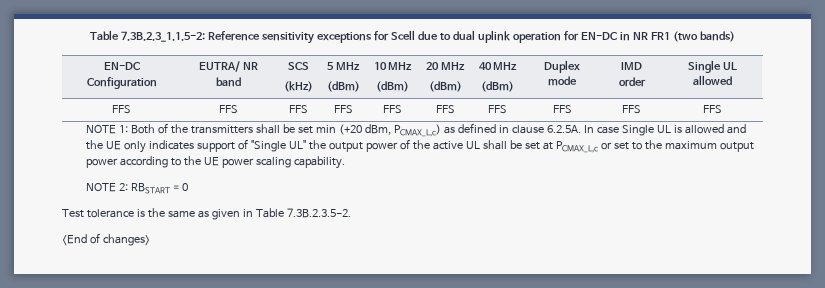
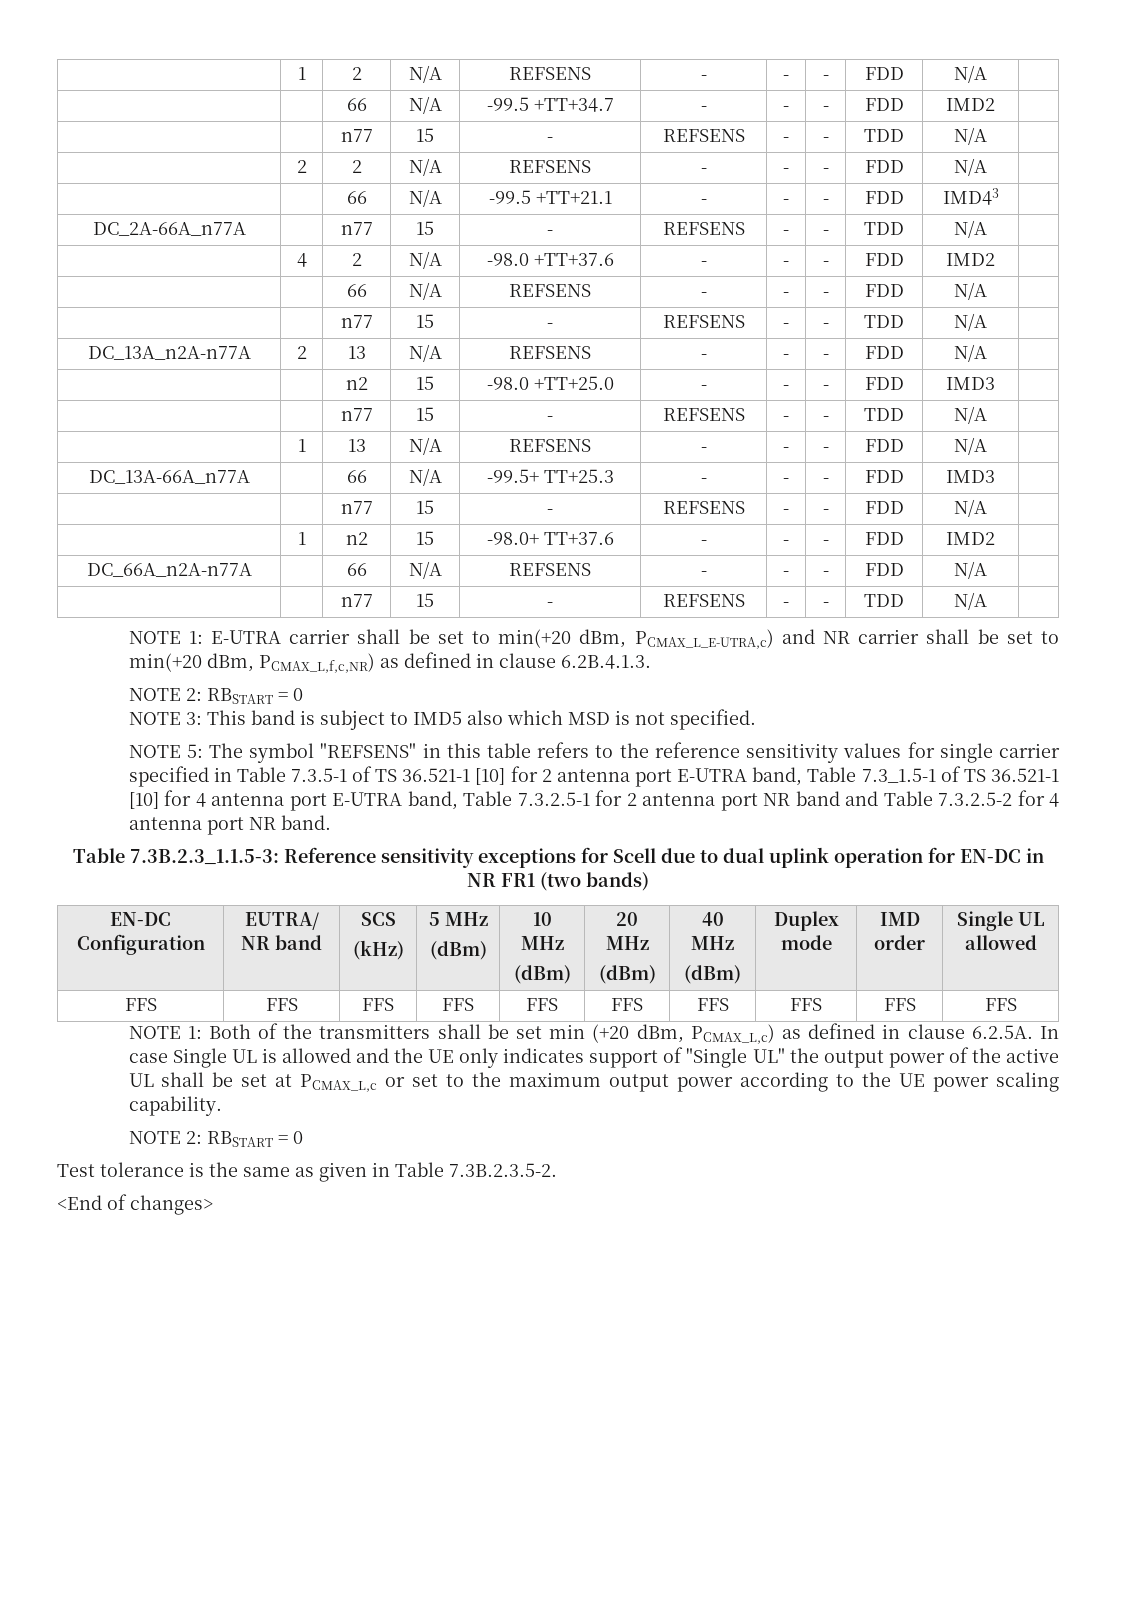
[90,30,206,42] Table 7.3B.2.3_1.1.5-2: -> [297,67,306,80] [351,67,362,80] [408,65,442,83] [509,67,591,80] [700,75,707,80] [783,75,789,80] [822,75,829,80] [864,67,904,80] [954,65,987,83] [346,98,367,111] [408,96,442,114] [486,97,614,112] [700,106,707,111] [783,106,789,111] [822,106,829,111] [864,98,904,111] [946,98,995,111] [340,129,373,142] [416,128,434,142] [547,137,553,142] [662,129,745,142] [783,137,789,142] [822,137,829,142] [864,129,904,142] [954,127,987,145] [296,160,307,173] [351,160,362,173] [408,158,442,176] [509,160,591,173] [700,168,707,173] [783,168,789,173] [822,168,829,173] [864,160,904,173] [954,158,987,176] [346,191,367,204] [408,189,442,207] [488,190,612,204] [700,199,707,204] [783,199,789,204] [822,199,829,204] [864,191,904,204] [942,188,999,205] [92,222,246,236] [340,222,373,235] [416,221,434,235] [547,230,553,235] [662,222,745,235] [783,230,789,235] [822,230,829,235] [864,222,904,235] [954,220,987,238] [296,253,307,267] [351,253,362,266] [408,251,442,269] [486,253,614,266] [700,261,707,266] [783,261,789,266] [822,261,829,266] [864,253,904,266] [946,253,995,266] [346,284,367,297] [408,282,442,300] [509,284,591,297] [700,292,707,297] [783,292,789,297] [822,292,829,297] [864,284,904,297] [954,282,987,300] [340,315,373,328] [416,314,434,328] [547,323,553,328] [662,315,745,328] [783,323,789,328] [822,323,829,328] [864,315,904,328] [954,313,987,331] [87,346,251,360] [296,346,307,359] [347,346,366,359] [408,344,442,362] [509,346,591,359] [700,354,707,359] [783,354,789,359] [822,354,829,359] [864,346,904,359] [954,344,987,362] [345,377,368,390] [416,376,434,390] [486,376,614,390] [700,385,707,390] [783,385,789,390] [822,385,829,390] [864,377,904,390] [946,377,995,390] [340,408,373,421] [416,407,434,421] [547,416,553,421] [662,408,745,421] [783,416,789,421] [822,416,829,421] [864,408,904,421] [954,406,987,424] [297,439,306,452] [347,439,366,452] [408,437,442,455] [509,439,591,452] [700,447,707,452] [783,447,789,452] [822,447,829,452] [864,439,904,452] [954,437,987,455] [88,470,250,484] [346,470,367,483] [408,468,442,486] [486,469,614,483] [700,478,707,483] [783,478,789,483] [822,478,829,483] [864,470,904,483] [946,470,995,483] [340,501,373,514] [416,500,434,514] [547,509,553,514] [662,501,745,514] [783,509,789,514] [822,509,829,514] [864,501,904,514] [954,499,987,517] [297,532,306,545] [345,532,368,545] [416,531,434,545] [486,532,614,545] [700,540,707,545] [783,540,789,545] [822,540,829,545] [864,532,904,545] [946,532,995,545] [86,563,252,577] [346,563,367,576] [408,561,442,579] [509,563,591,576] [700,571,707,576] [783,571,789,576] [822,571,829,576] [864,563,904,576] [954,561,987,579] [340,594,373,607] [416,593,434,607] [547,602,553,607] [662,594,745,607] [783,602,789,607] [822,602,829,607] [864,594,904,607] [954,592,987,610] [128,629,1060,649] [128,652,651,673] [128,688,303,704] [128,709,756,730] [128,742,1061,763] [128,766,1060,787] [128,790,1059,811] [128,815,331,835] [72,848,279,865] | 1 | 2 | N/A | REFSENS | - | - | - | FDD | N/A | // | | 66 | N/A | -99.5 +TT+34.7 | - | - | - | FDD | IMD2 | // | | n77 | 15 | - | REFSENS | - | - | TDD | N/A | // | 2 | 2 | N/A | REFSENS | - | - | - | FDD | N/A | // | | 66 | N/A | -99.5 +TT+21.1 | - | - | - | FDD | IMD43 | // DC_2A-66A_n77A | | n77 | 15 | - | REFSENS | - | - | TDD | N/A | // | 4 | 2 | N/A | -98.0 +TT+37.6 | - | - | - | FDD | IMD2 | // | | 66 | N/A | REFSENS | - | - | - | FDD | N/A | // | | n77 | 15 | - | REFSENS | - | - | TDD | N/A | // DC_13A_n2A-n77A | 2 | 13 | N/A | REFSENS | - | - | - | FDD | N/A | // | | n2 | 15 | -98.0 +TT+25.0 | - | - | - | FDD | IMD3 | // | | n77 | 15 | - | REFSENS | - | - | TDD | N/A | // | 1 | 13 | N/A | REFSENS | - | - | - | FDD | N/A | // DC_13A-66A_n77A | | 66 | N/A | -99.5+ TT+25.3 | - | - | - | FDD | IMD3 | // | | n77 | 15 | - | REFSENS | - | - | FDD | N/A | // | 1 | n2 | 15 | -98.0+ TT+37.6 | - | - | - | FDD | IMD2 | // DC_66A_n2A-n77A | | 66 | N/A | REFSENS | - | - | - | FDD | N/A | // | | n77 | 15 | - | REFSENS | - | - | TDD | N/A | // NOTE 1: E-UTRA carrier shall be set to min(+20 dBm, PCMAX_L_E-UTRA,c) and NR carrier shall be set to min(+20 dBm, PCMAX_L,f,c,NR) as defined in clause 6.2B.4.1.3. // NOTE 2: RBSTART = 0 // NOTE 3: This band is subject to IMD5 also which MSD is not specified. // NOTE 5: The symbol "REFSENS" in this table refers to the reference sensitivity values for single carrier specified in Table 7.3.5-1 of TS 36.521-1 [10] for 2 antenna port E-UTRA band, Table 7.3_1.5-1 of TS 36.521-1 [10] for 4 antenna port E-UTRA band, Table 7.3.2.5-1 for 2 antenna port NR band and Table 7.3.2.5-2 for 4 antenna port NR band. // Table 7.3B.2.3_1.1.5-3:

